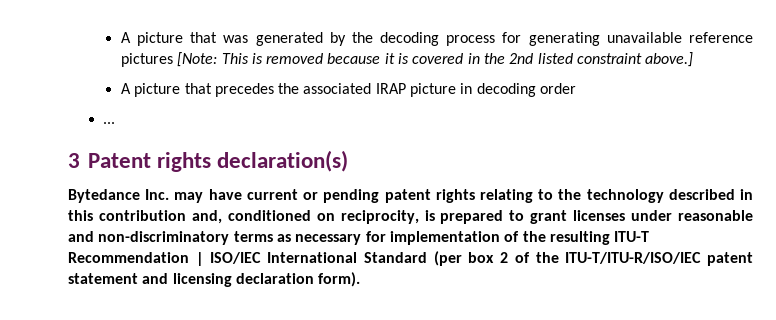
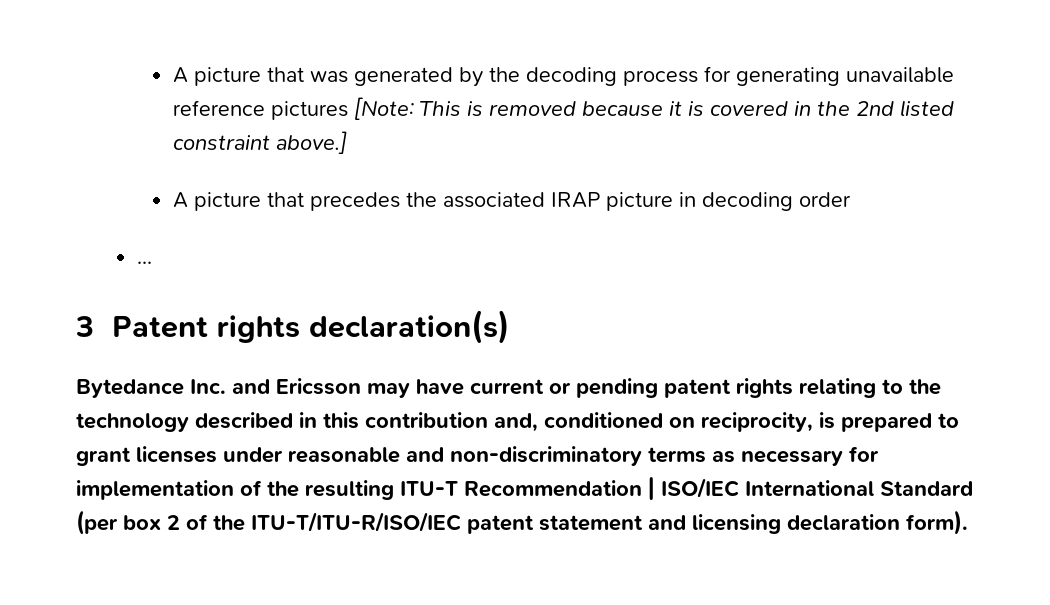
(170, 194) none -> [232,378,361,395] and Ericsson

